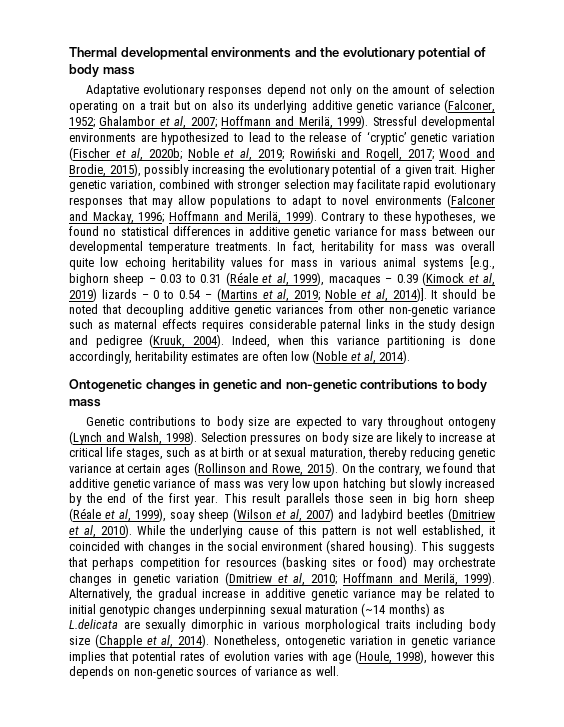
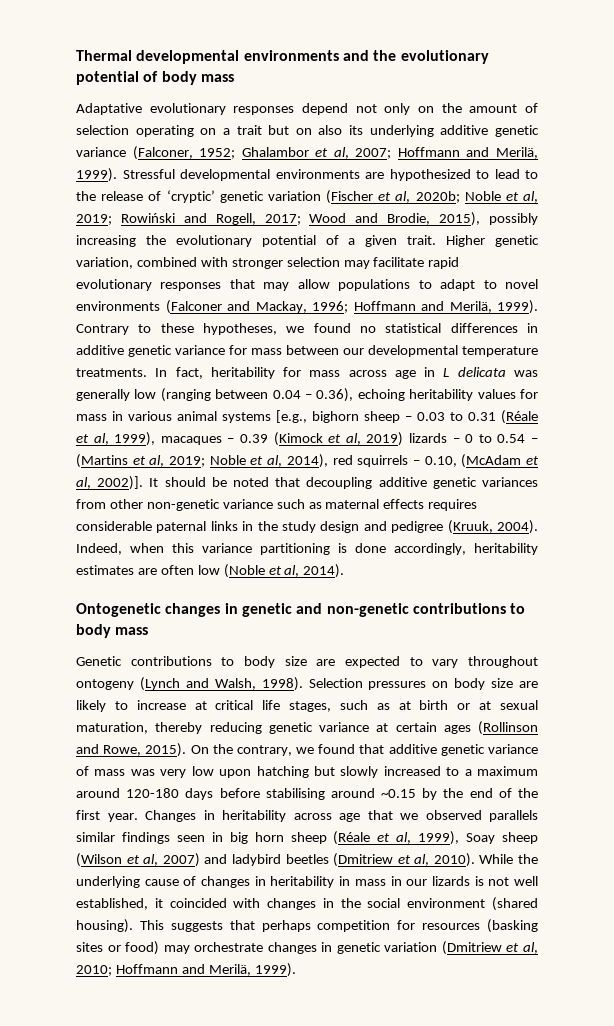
[434,241,496,251] [69,257,119,270] was overall quite low -> [348,367,538,379] [76,388,354,402] across age in L delicata was generally low (ranging between 0.04 – 0.36),
[392,288,427,302] 2014)]. -> [286,454,539,468] [76,476,144,490] 2014), red squirrels – 0.10, (McAdam et al, 2002)].
(495, 483) none -> [446,766,538,776] [76,788,417,800] to a maximum around 120-180 days before stabilising around ~0.15
[223,493,364,506] This result parallels those -> [145,810,538,822] [76,832,170,844] Changes in heritability across age that we observed parallels similar findings
[170,512,195,522] soay -> [466,833,496,844] Soay
[298,525,357,538] this pattern -> [201,876,470,888] changes in heritability in mass in our lizards
[69,588,495,601] [69,603,445,617] [69,619,496,632] [69,634,496,648] [69,650,495,664] [69,666,339,679] Alternatively, the gradual increase in additive genetic variance may be related to initial genotypic changes underpinning sexual maturation (~14 months) as L.delicata are sexually dimorphic in various morphological traits including body size (Chapple et al, 2014). Nonetheless, ontogenetic variation in genetic variance implies that potential rates of evolution varies with age (Houle, 1998), however this depends on non-genetic sources of variance as well. -> (296, 970) none

